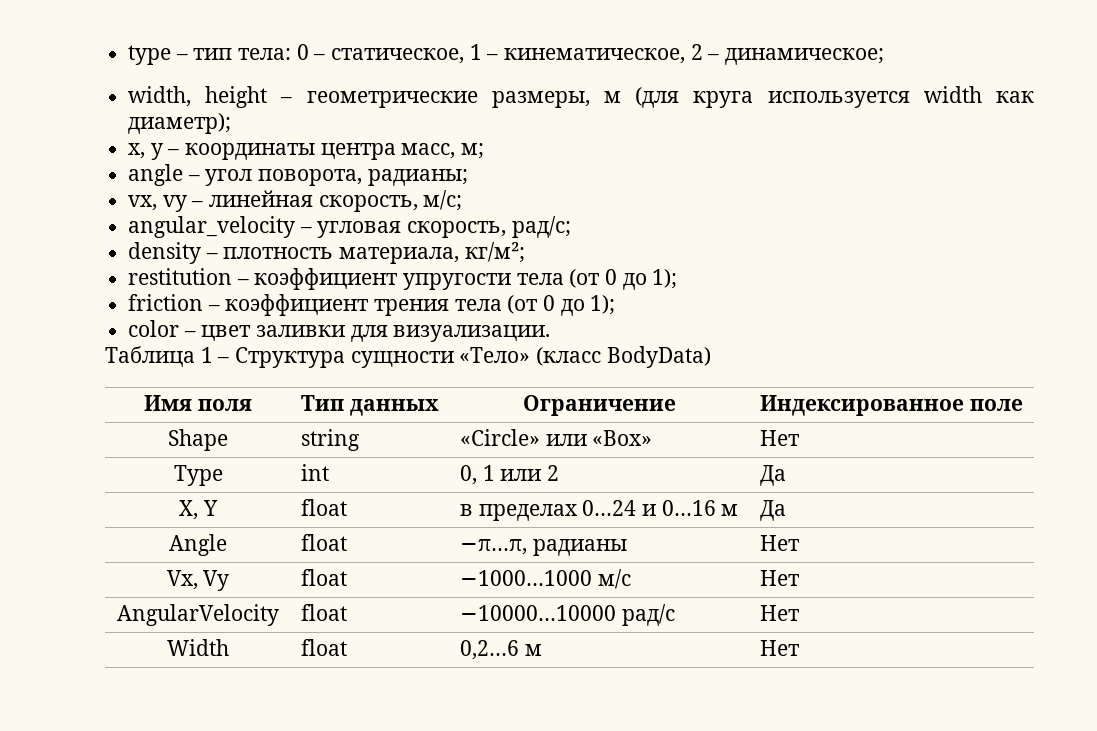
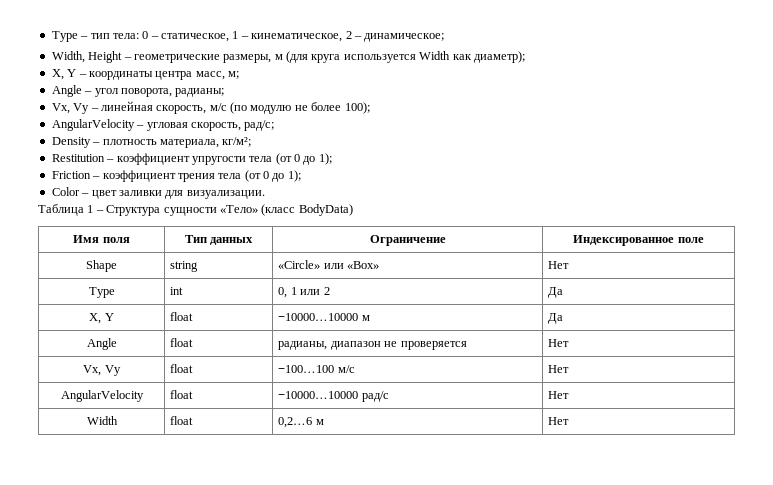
[128,45,172,65] type -> [51,31,78,42] Type
[128,86,268,108] width, height -> [51,51,123,63] Width, Height
[923,86,982,103] width -> [419,51,451,60] Width
[128,143,163,160] x, y -> [51,69,77,80] X, Y
[128,164,184,186] angle -> [51,85,82,97] Angle
[128,195,187,212] vx, vy -> [51,103,90,114] Vx, Vy
[423,190,463,211] [128,216,296,238] м/с; // angular_velocity -> [209,102,370,114] [51,119,135,131] м/с (по модулю не более 100); // AngularVelocity
[128,242,202,264] density -> [51,137,91,148] Density
[128,268,233,285] restitution -> [51,154,105,162] Restitution
[128,294,204,311] friction -> [51,171,91,179] Friction
[128,320,180,337] color -> [51,187,80,196] Color
[460,500,716,521] в пределах 0…24 и 0…16 -> [278,313,359,321] −10000…10000
[460,539,627,556] −π…π, радианы -> [278,341,467,350] радианы, диапазон не проверяется
[460,570,593,586] −1000…1000 -> [278,365,335,373] −100…100

